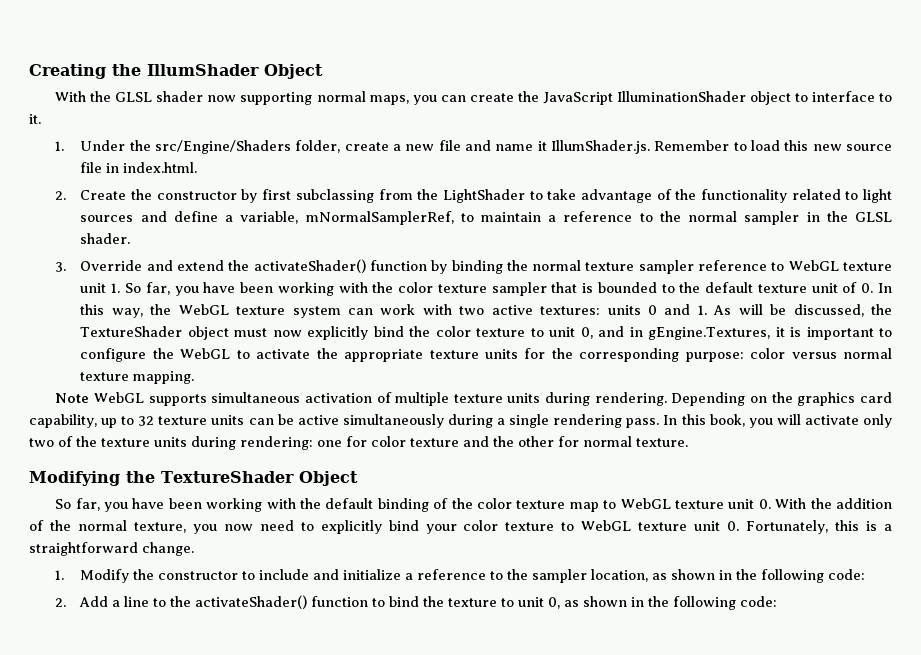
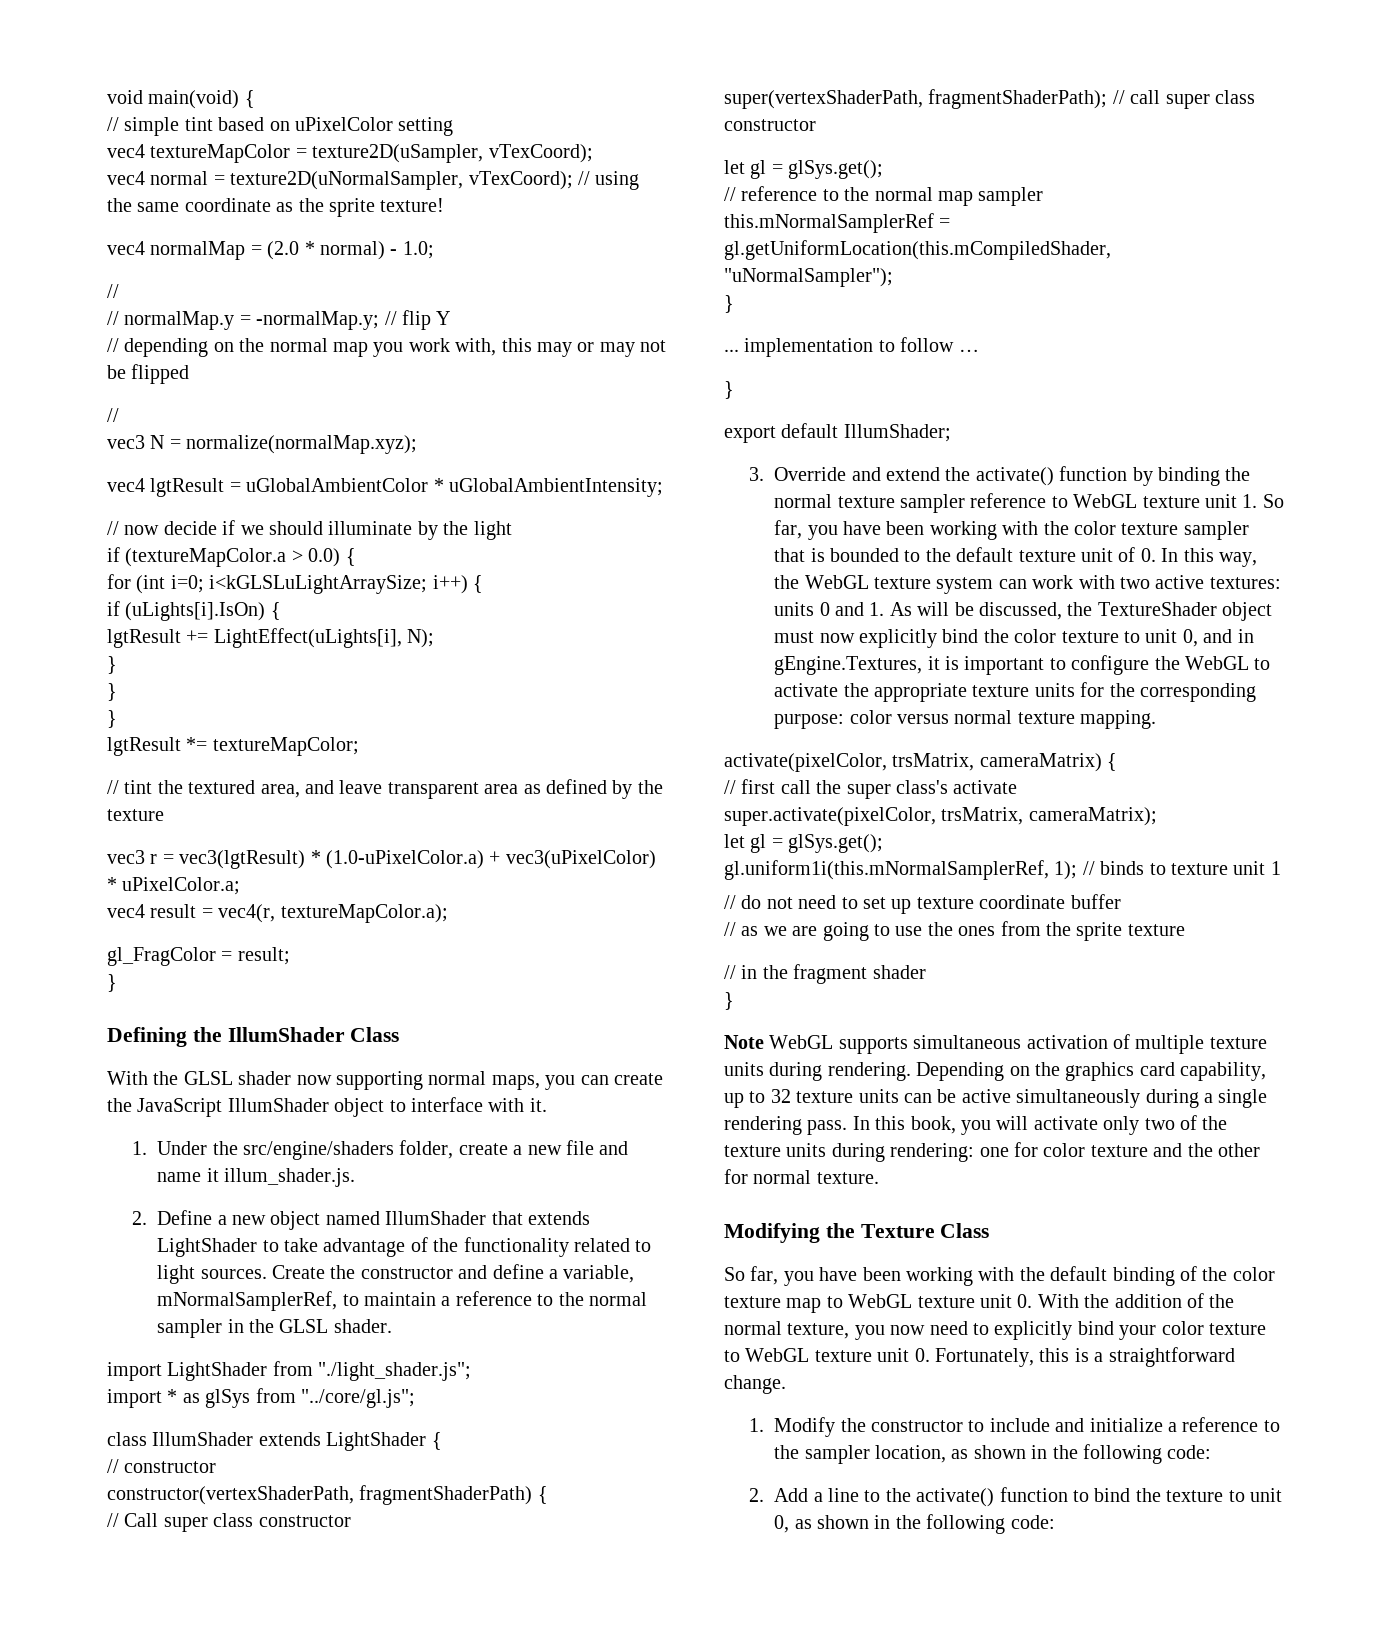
[29,64,106,79] Creating -> [107,90,255,109] [107,117,454,136] [107,144,593,163] [107,171,640,190] [107,198,445,217] [107,241,434,260] [107,284,119,298] [107,310,451,330] [107,338,667,357] [107,364,190,384] [107,408,119,422] [107,435,418,454] [107,478,663,497] [107,520,512,540] [107,547,356,567] [107,574,483,594] [107,601,281,621] [107,628,435,648] [107,656,117,674] [107,683,117,701] [107,710,117,728] [107,737,359,756] [107,779,663,799] [107,809,164,821] [107,850,656,869] [107,877,241,895] [107,904,448,923] [107,947,290,966] [107,974,117,992] [107,1027,187,1047] void main(void) { // // simple tint based on uPixelColor setting // vec4 textureMapColor = texture2D(uSampler, vTexCoord); // vec4 normal = texture2D(uNormalSampler, vTexCoord); // using the same coordinate as the sprite texture! // vec4 normalMap = (2.0 * normal) - 1.0; // // // // normalMap.y = -normalMap.y; // flip Y // // depending on the normal map you work with, this may or may not be flipped // // // vec3 N = normalize(normalMap.xyz); // vec4 lgtResult = uGlobalAmbientColor * uGlobalAmbientIntensity; // // now decide if we should illuminate by the light // if (textureMapColor.a > 0.0) { // for (int i=0; i<kGLSLuLightArraySize; i++) { // if (uLights[i].IsOn) { // lgtResult += LightEffect(uLights[i], N); // } // } // } // lgtResult *= textureMapColor; // // tint the textured area, and leave transparent area as defined by the texture // vec3 r = vec3(lgtResult) * (1.0-uPixelColor.a) + vec3(uPixelColor) * uPixelColor.a; // vec4 result = vec4(r, textureMapColor.a); // gl_FragColor = result; // } // Defining
[264,64,323,79] Object -> [350,1027,400,1042] Class
[616,91,746,102] IlluminationShader -> [227,1098,329,1112] IllumShader
[878,93,892,102] to -> [488,1098,525,1112] with
[155,140,292,154] src/Engine/Shaders -> [243,1141,395,1160] src/engine/shaders
[551,140,892,154] [80,162,198,173] [54,189,439,203] IllumShader.js. Remember to load this new source file in index.html. // 2. Create the constructor by first subclassing from the -> [224,1168,356,1187] [132,1210,591,1230] illum_shader.js. // 2. Define a new object named IllumShader that extends
[80,215,134,222] sources -> [200,1265,453,1279] sources. Create the constructor
(131, 238) none -> [107,1361,472,1381] [107,1388,415,1408] [107,1432,442,1451] [107,1459,217,1473] [107,1485,548,1505] [107,1513,351,1532] [724,89,1255,109] [724,119,816,131] [724,160,884,179] [724,186,1044,206] [724,213,951,233] [724,240,1111,260] [724,268,893,287] [724,295,734,313] [724,337,979,357] [724,381,734,399] [724,423,951,443] // import LightShader from "./light_shader.js"; // import * as glSys from "../core/gl.js"; // class IllumShader extends LightShader { // // constructor // constructor(vertexShaderPath, fragmentShaderPath) { // // Call super class constructor // super(vertexShaderPath, fragmentShaderPath); // call super class constructor // let gl = glSys.get(); // // reference to the normal map sampler // this.mNormalSamplerRef = gl.getUniformLocation(this.mCompiledShader, "uNormalSampler"); // } // ... implementation to follow … // } // export default IllumShader;
[253,259,366,273] activateShader() -> [975,467,1054,486] activate()
(195, 377) none -> [724,753,1118,772] [724,779,1018,799] [724,807,1157,826] [724,834,884,853] [724,860,1281,880] [724,894,1121,914] [724,921,1185,941] [724,964,926,984] [724,992,734,1010] // activate(pixelColor, trsMatrix, cameraMatrix) { // // first call the super class's activate // super.activate(pixelColor, trsMatrix, cameraMatrix); // let gl = glSys.get(); // gl.uniform1i(this.mNormalSamplerRef, 1); // binds to texture unit 1 // // do not need to set up texture coordinate buffer // // as we are going to use the ones from the sprite texture // // in the fragment shader // }
[161,471,358,486] TextureShader Object -> [860,1223,990,1238] Texture Class
[195,595,308,609] activateShader() -> [916,1488,995,1507] activate()

